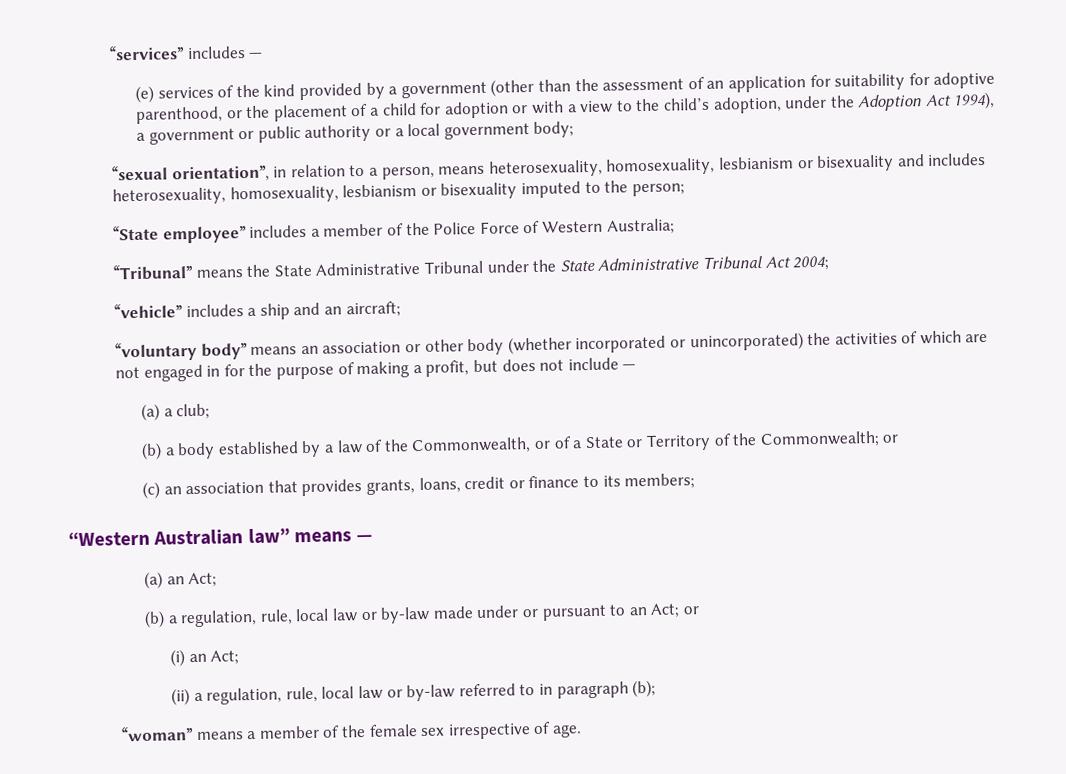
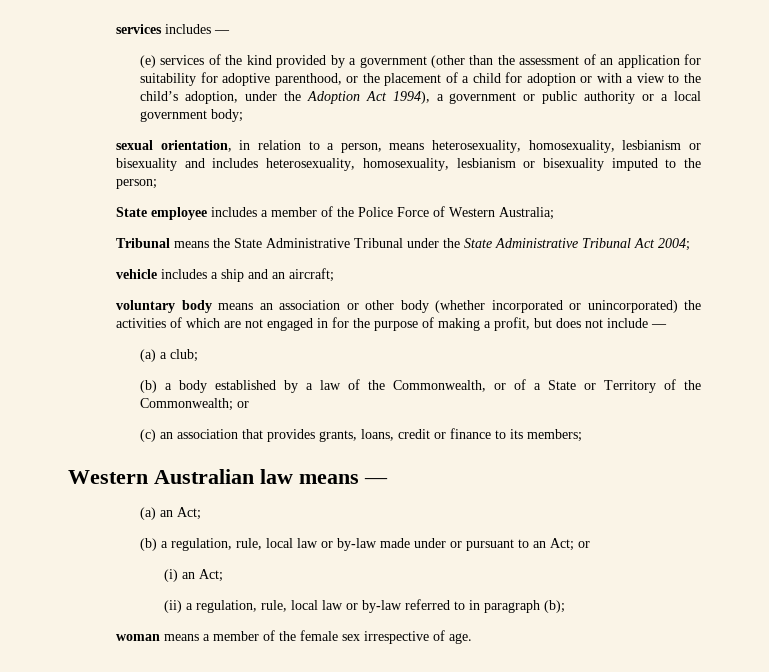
[109,45,186,61] “services” -> [116,24,163,34] services
[112,164,270,183] “sexual orientation”, -> [116,140,232,152] sexual orientation,
[113,225,247,244] “State employee” -> [116,207,208,220] State employee
[113,263,195,281] “Tribunal” -> [116,238,171,248] Tribunal
[114,303,184,319] “vehicle” -> [116,269,158,279] vehicle
[115,341,248,362] “voluntary body” -> [116,300,212,313] voluntary body
[68,528,290,547] “Western Australian law” -> [68,469,293,484] Western Australian law
[121,726,195,742] “woman” -> [116,634,161,641] woman

